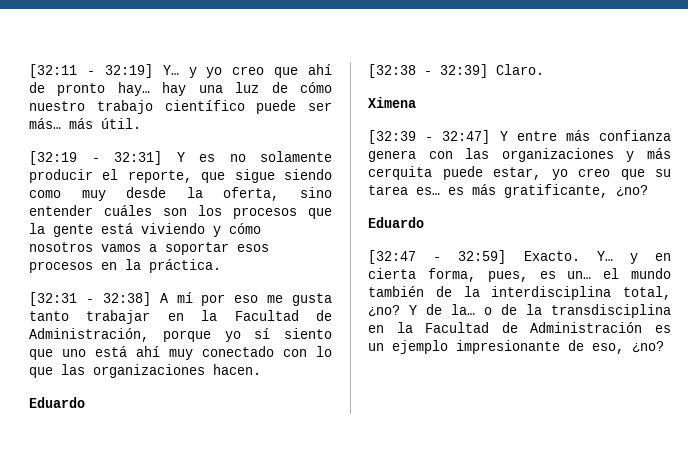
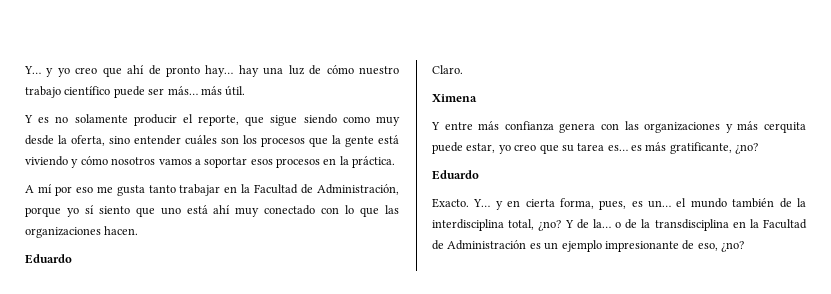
[29,64,153,78] [32:11 - 32:19] -> (24, 70) none
[29,151,162,165] [32:19 - 32:31] -> (246, 90) none
[29,292,151,306] [32:31 - 32:38] -> (396, 162) none
[368,64,488,78] [32:38 - 32:39] -> (72, 259) none
[368,130,491,144] [32:39 - 32:47] -> (477, 98) none
[368,250,507,264] [32:47 - 32:59] -> (479, 175) none

